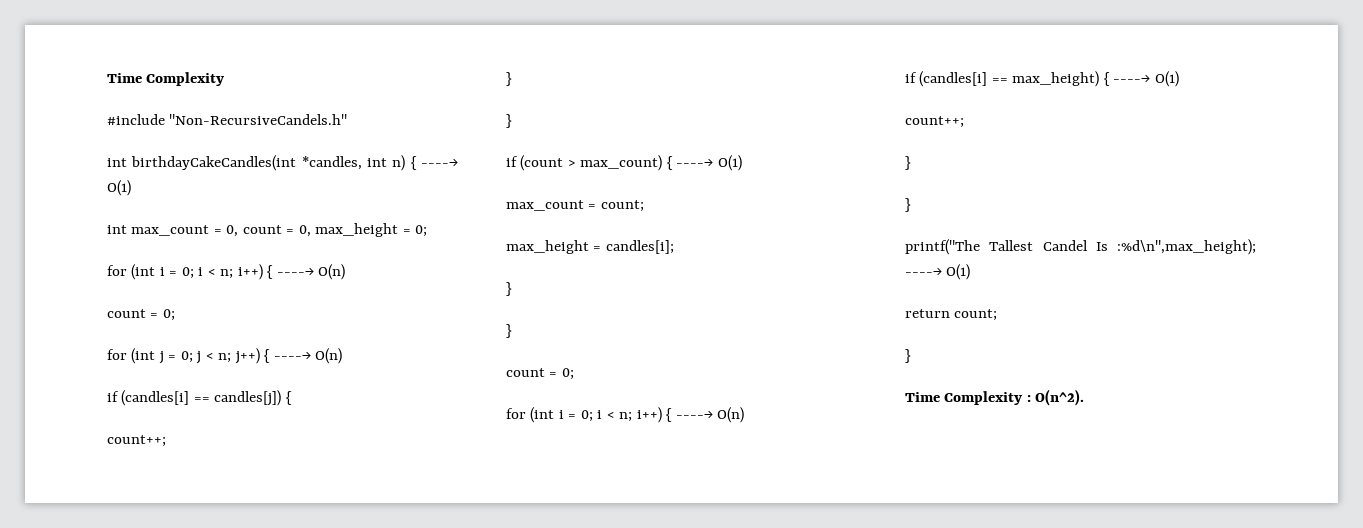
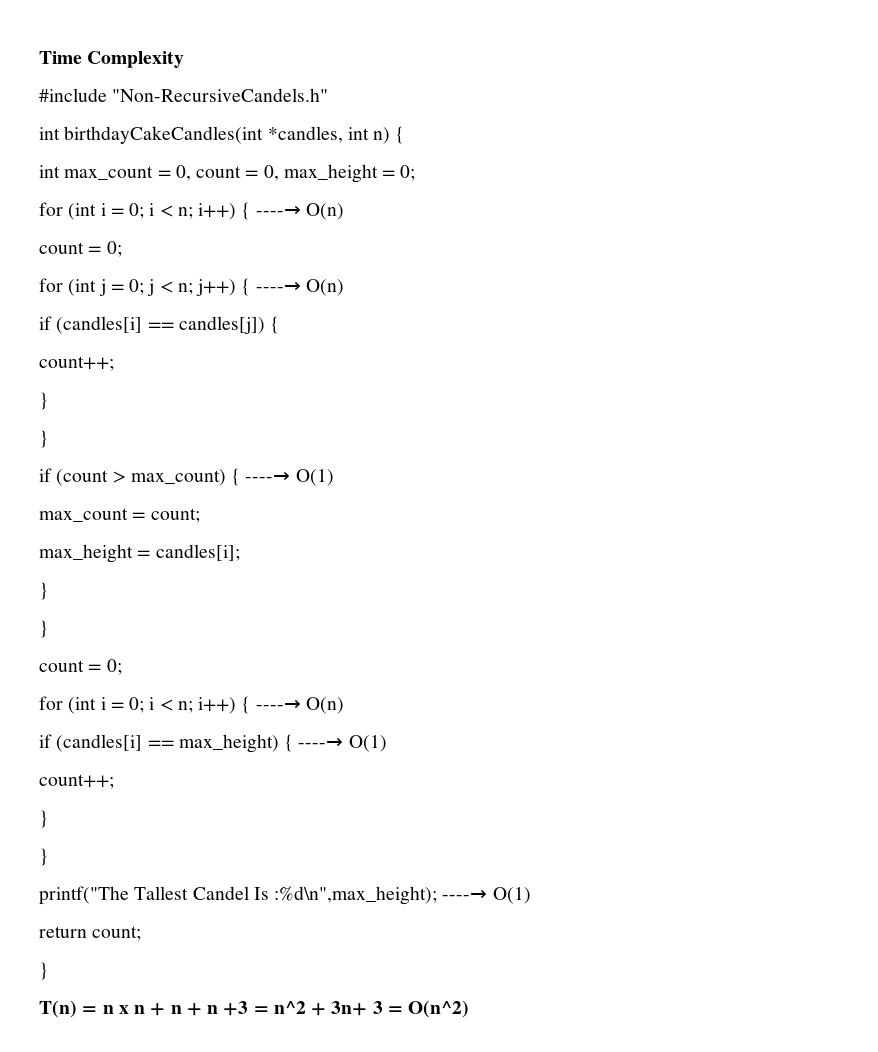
[420,158,458,167] [107,180,131,196] ----→ O(1) -> (405, 135) none
[905,389,1085,406] Time Complexity : O(n^2). -> [39,1000,470,1018] T(n) = n x n + n + n +3 = n^2 + 3n+ 3 = O(n^2)

